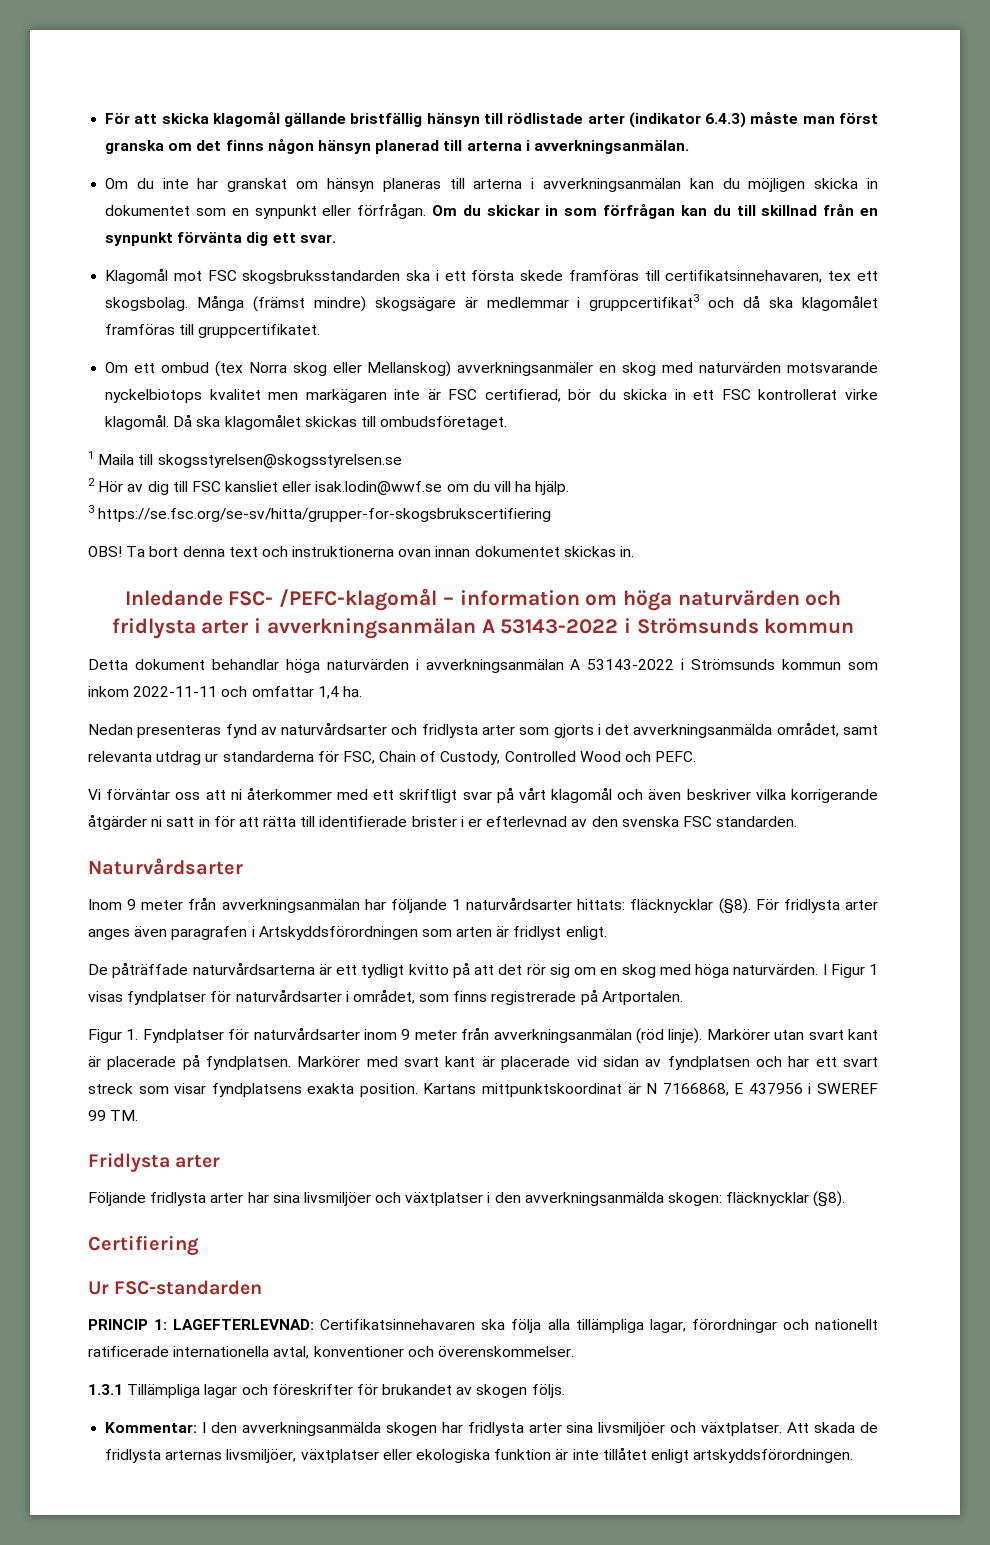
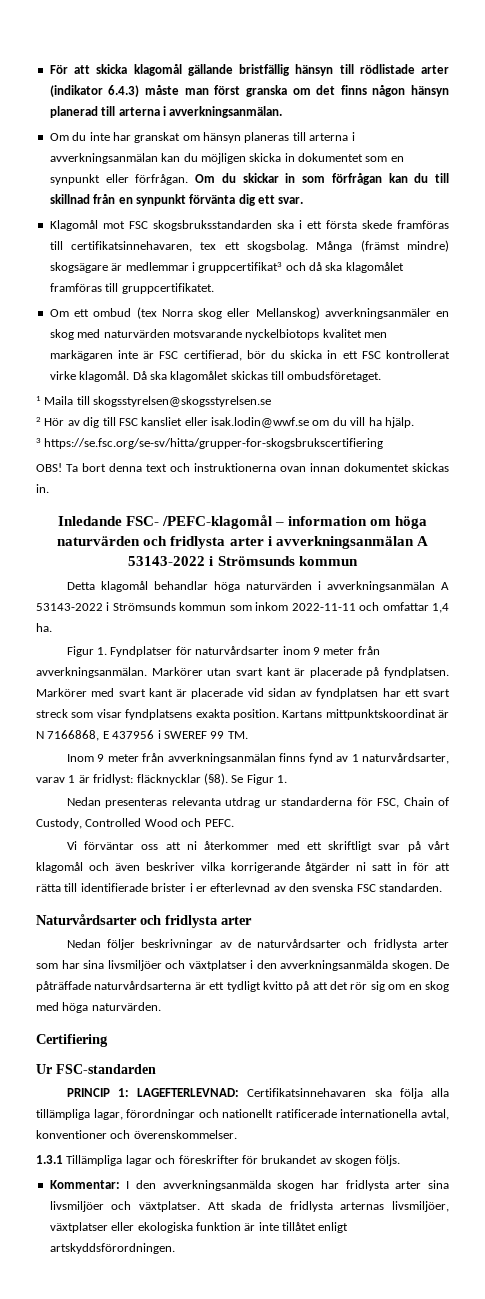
[134,659,205,670] dokument -> [100,581,148,592] klagomål
[88,722,879,738] Nedan presenteras fynd av naturvårdsarter och fridlysta arter som gjorts i det avverkningsanmälda området, samt -> [66,646,380,657] [36,667,449,678] [36,688,450,699] [36,709,449,720] [36,730,248,741] [66,753,449,764] [36,773,287,785] [66,797,168,808] Figur 1. Fyndplatser för naturvårdsarter inom 9 meter från avverkningsanmälan. Markörer utan svart kant är placerade på fyndplatsen. Markörer med svart kant är placerade vid sidan av fyndplatsen har ett svart streck som visar fyndplatsens exakta position. Kartans mittpunktskoordinat är N 7166868, E 437956 i SWEREF 99 TM. // Inom 9 meter från avverkningsanmälan finns fynd av 1 naturvårdsarter, varav 1 är fridlyst: fläcknycklar (§8). Se Figur 1. // Nedan presenteras
[88,897,878,914] [88,926,607,940] // Inom 9 meter från avverkningsanmälan har följande 1 naturvårdsarter hittats: fläcknycklar (§8). För fridlysta arter anges även paragrafen i Artskyddsförordningen som arten är fridlyst enligt. // -> [140,915,252,928] [66,939,450,950] [36,960,432,971] och fridlysta arter // Nedan följer beskrivningar av de naturvårdsarter och fridlysta arter som har sina livsmiljöer och växtplatser i den avverkningsanmälda skogen.
[822,964,878,978] [88,989,683,1005] [88,1027,878,1044] [88,1054,879,1070] [88,1083,878,1097] [88,1110,139,1121] [88,1153,221,1172] [88,1191,846,1207] I Figur 1 visas fyndplatser för naturvårdsarter i området, som finns registrerade på Artportalen. // Figur 1. Fyndplatser för naturvårdsarter inom 9 meter från avverkningsanmälan (röd linje). Markörer utan svart kant är placerade på fyndplatsen. Markörer med svart kant är placerade vid sidan av fyndplatsen och har ett svart streck som visar fyndplatsens exakta position. Kartans mittpunktskoordinat är N 7166868, E 437956 i SWEREF 99 TM. // Fridlysta arter // Följande fridlysta arter har sina livsmiljöer och växtplatser i den avverkningsanmälda skogen: fläcknycklar (§8). -> (161, 1006) none

